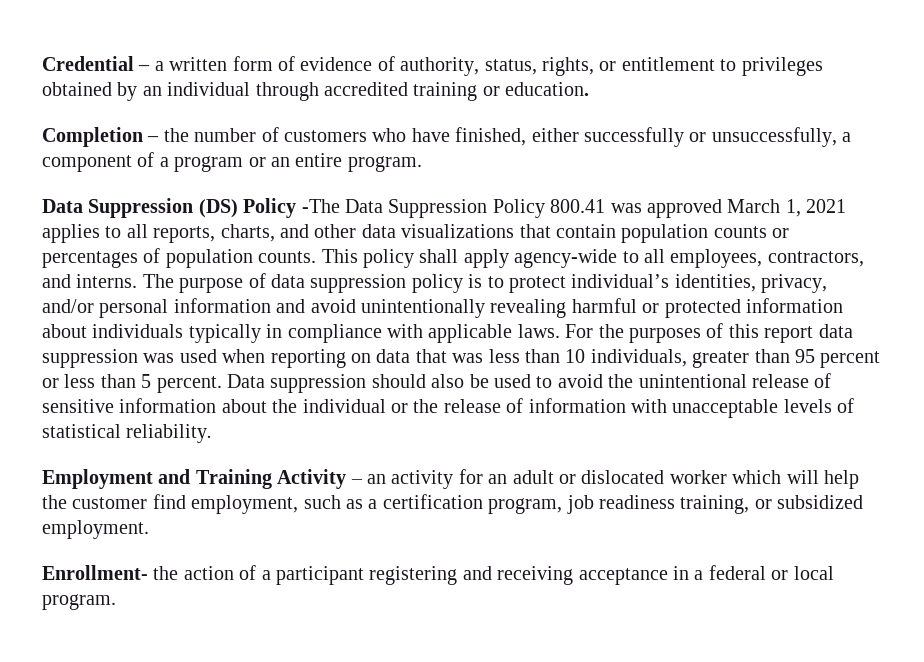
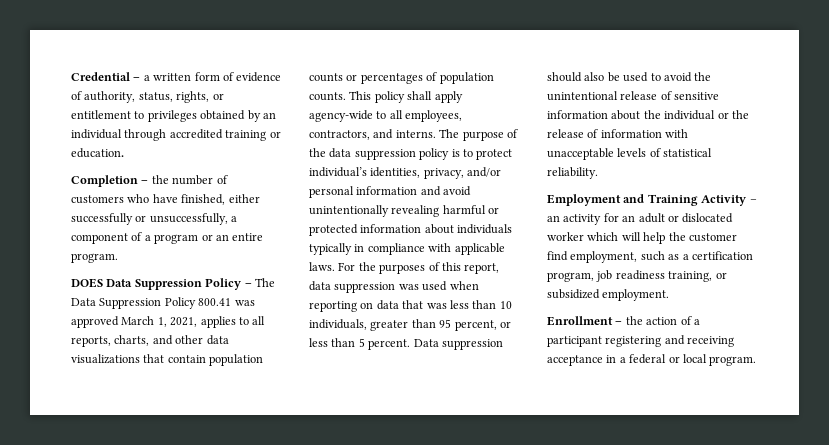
[42,198,340,218] Data Suppression (DS) Policy -The -> [71,278,275,290] DOES Data Suppression Policy – The
[806,199,847,213] 2021 -> [170,317,198,327] 2021,
(266, 280) none -> [309,148,326,157] the
[764,326,814,343] report -> [464,263,500,274] report,
[820,351,881,368] percent -> [454,320,497,331] percent,
[42,565,148,580] Enrollment- -> [547,316,623,326] Enrollment –

